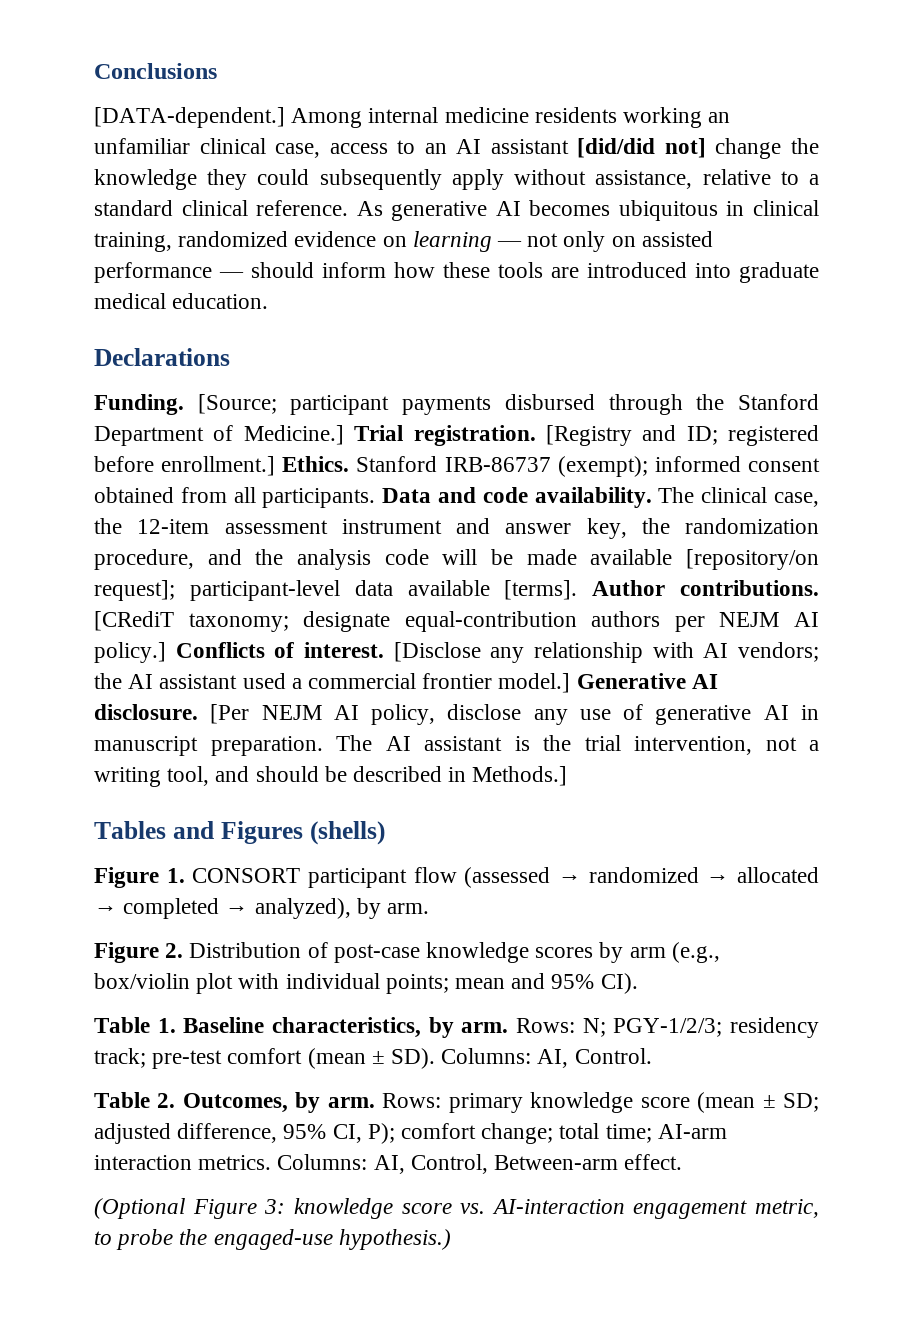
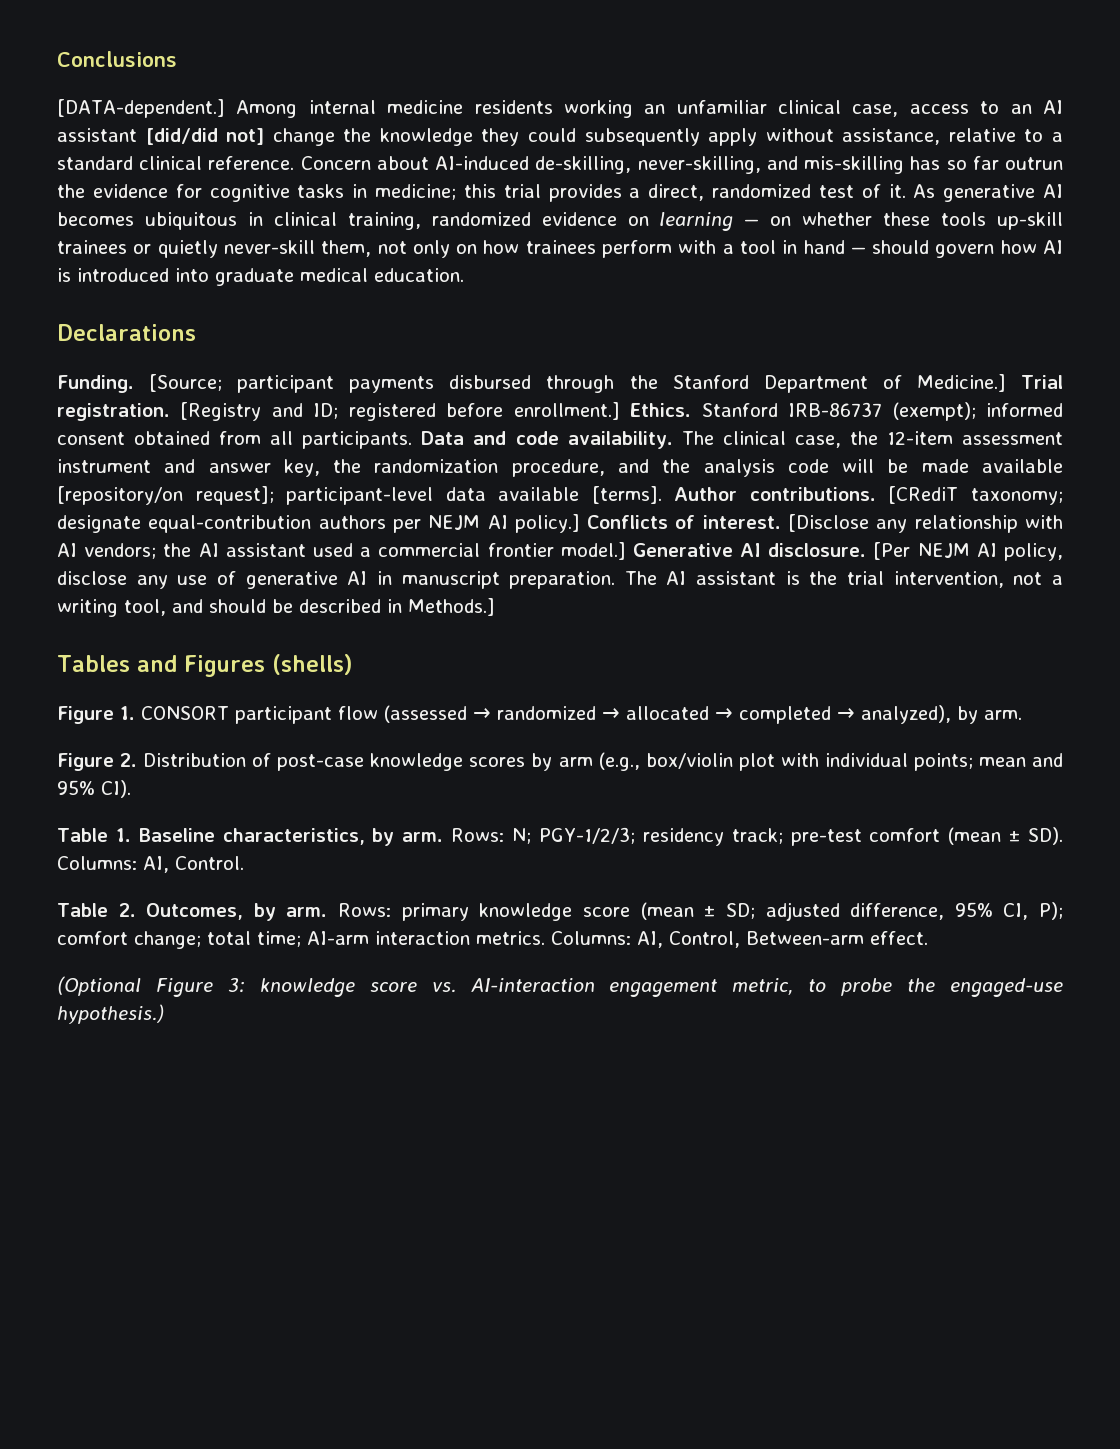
(349, 208) none -> [300,156,1064,174] [57,184,906,202] Concern about AI-induced de-skilling, never-skilling, and mis-skilling has so far outrun the evidence for cognitive tasks in medicine; this trial provides a direct, randomized test of it.
[527,231,713,252] [94,262,579,283] not only on assisted performance — should inform how these tools are -> [770,212,1064,230] [57,240,1063,258] [57,268,71,282] on whether these tools up-skill trainees or quietly never-skill them, not only on how trainees perform with a tool in hand — should govern how AI is

